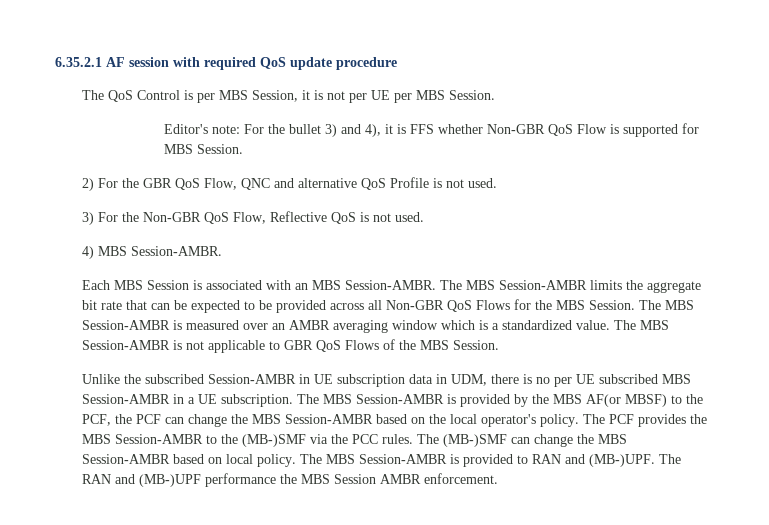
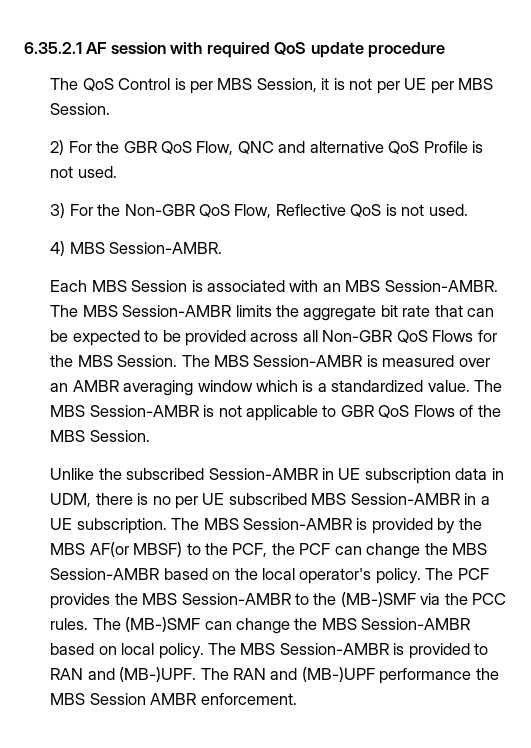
[164,123,700,137] [164,144,244,154] // Editor's note: For the bullet 3) and 4), it is FFS whether Non-GBR QoS Flow is supported for MBS Session. -> (111, 109) none

